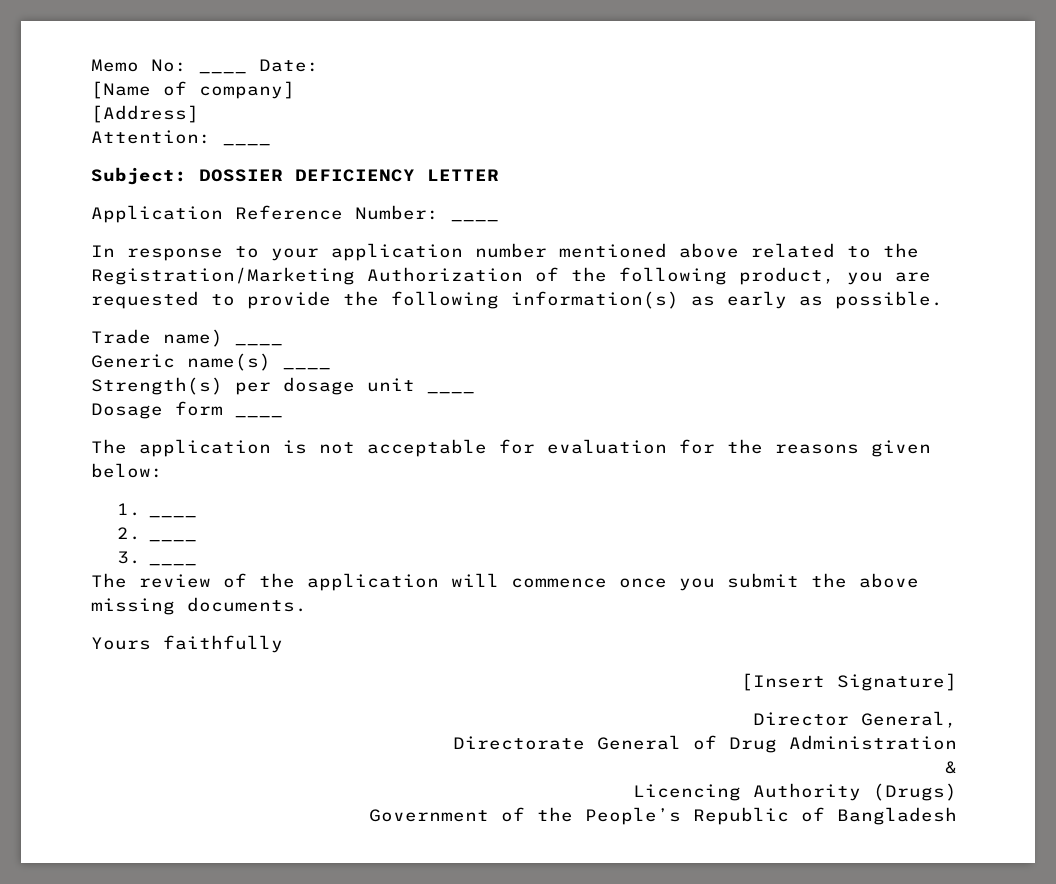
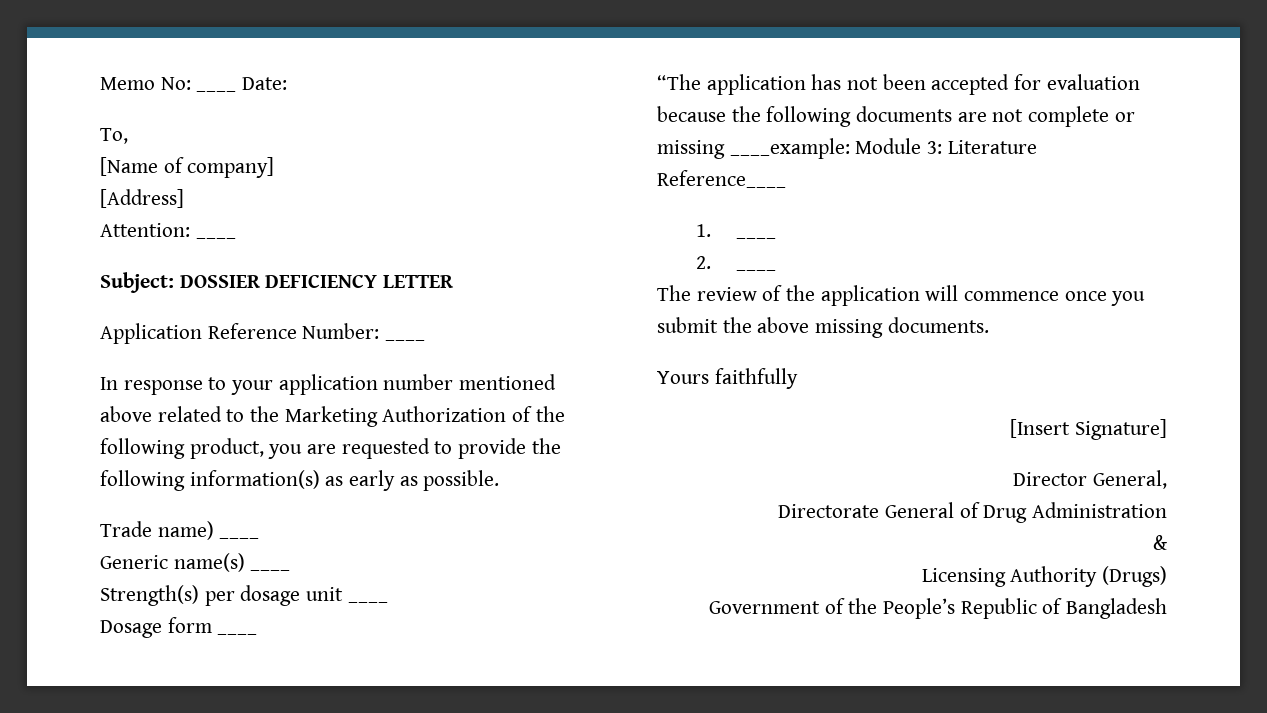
(319, 65) none -> [100,128,128,144] // To,
[91,267,355,285] Registration/Marketing -> [284,406,378,427] Marketing
[91,439,931,457] [91,463,163,478] [117,503,198,518] [117,527,198,542] [117,551,142,564] The application is not acceptable for evaluation for the reasons given below: // 1. ____ // 2. ____ // 3. -> [657,74,1140,95] [657,106,1135,127] [657,138,1037,159] [657,170,786,188] [696,224,712,237] [735,237,776,239] [696,256,712,269] “The application has not been accepted for evaluation because the following documents are not complete or missing ____example: Module 3: Literature Reference____ // 1. ____ // 2.
[633,784,741,801] Licencing -> [921,568,1006,587] Licensing

